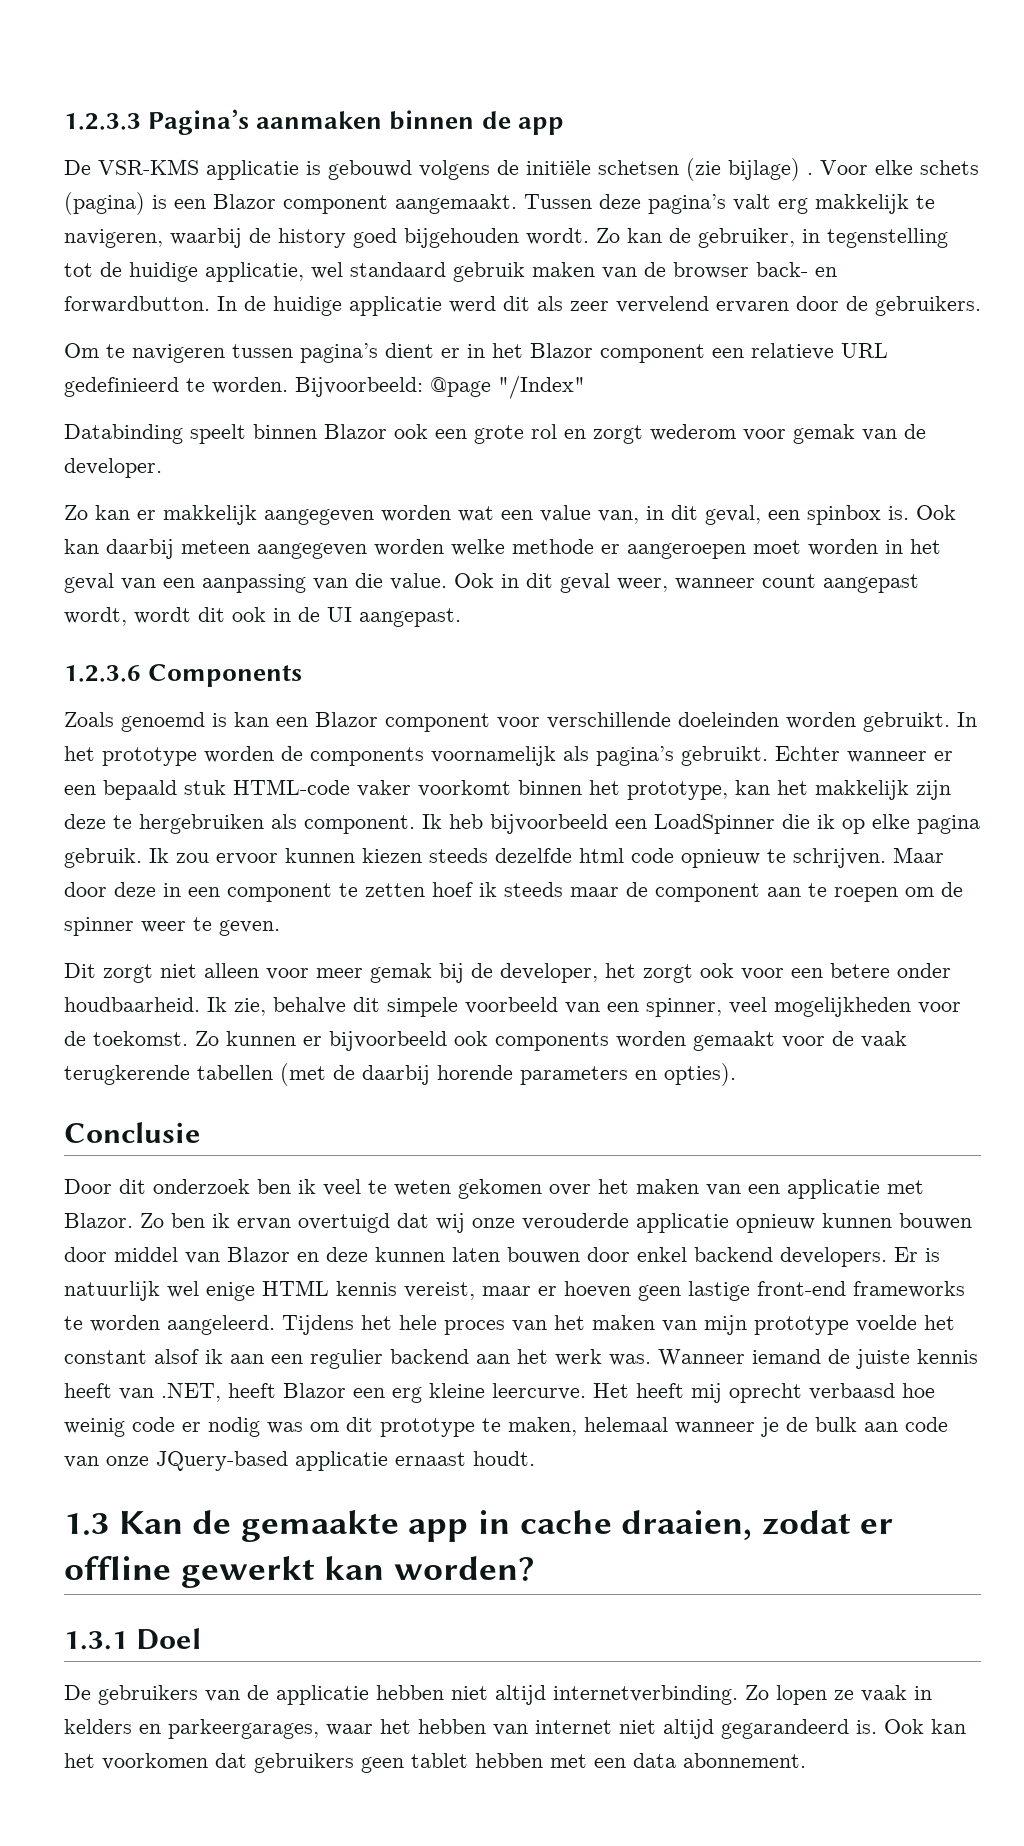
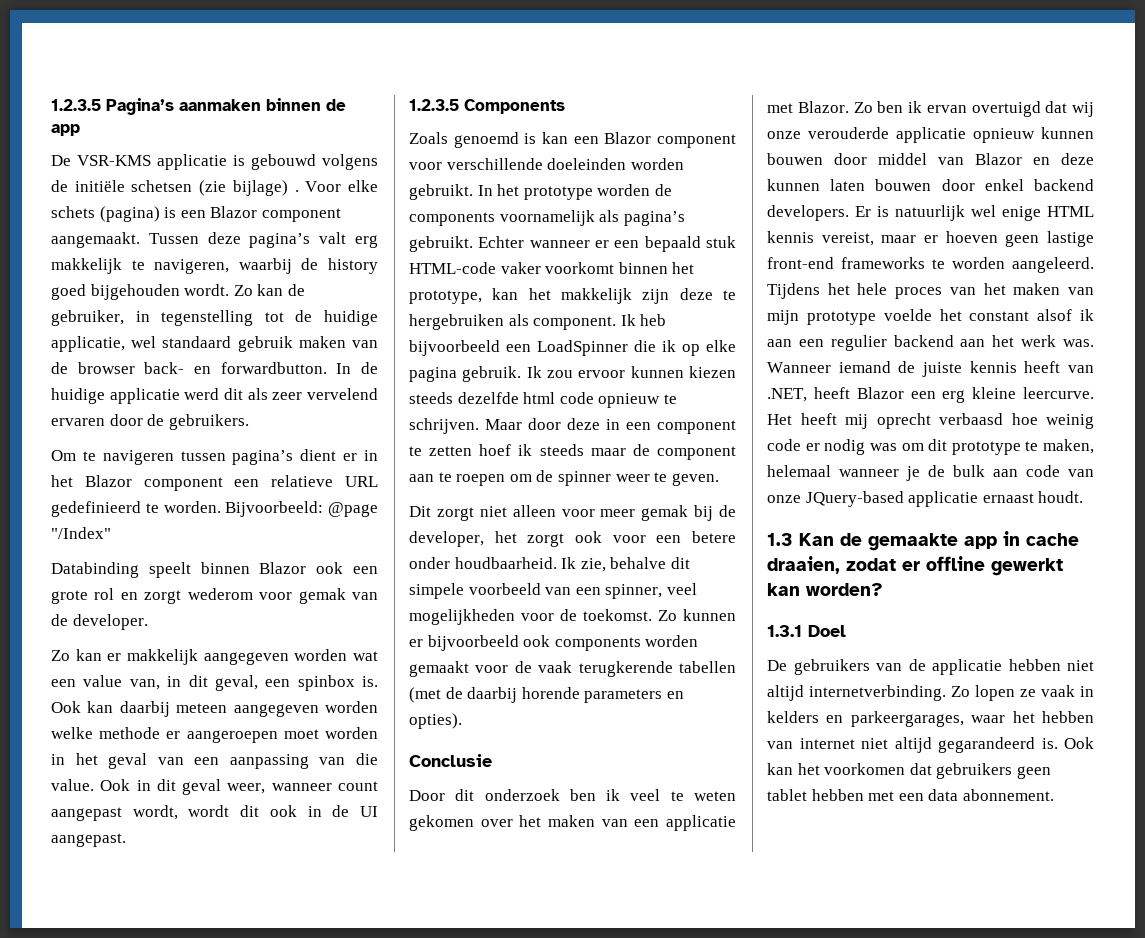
[64,113,141,130] 1.2.3.3 -> [51,99,101,111] 1.2.3.5
[64,665,141,682] 1.2.3.6 -> [409,99,459,111] 1.2.3.5

